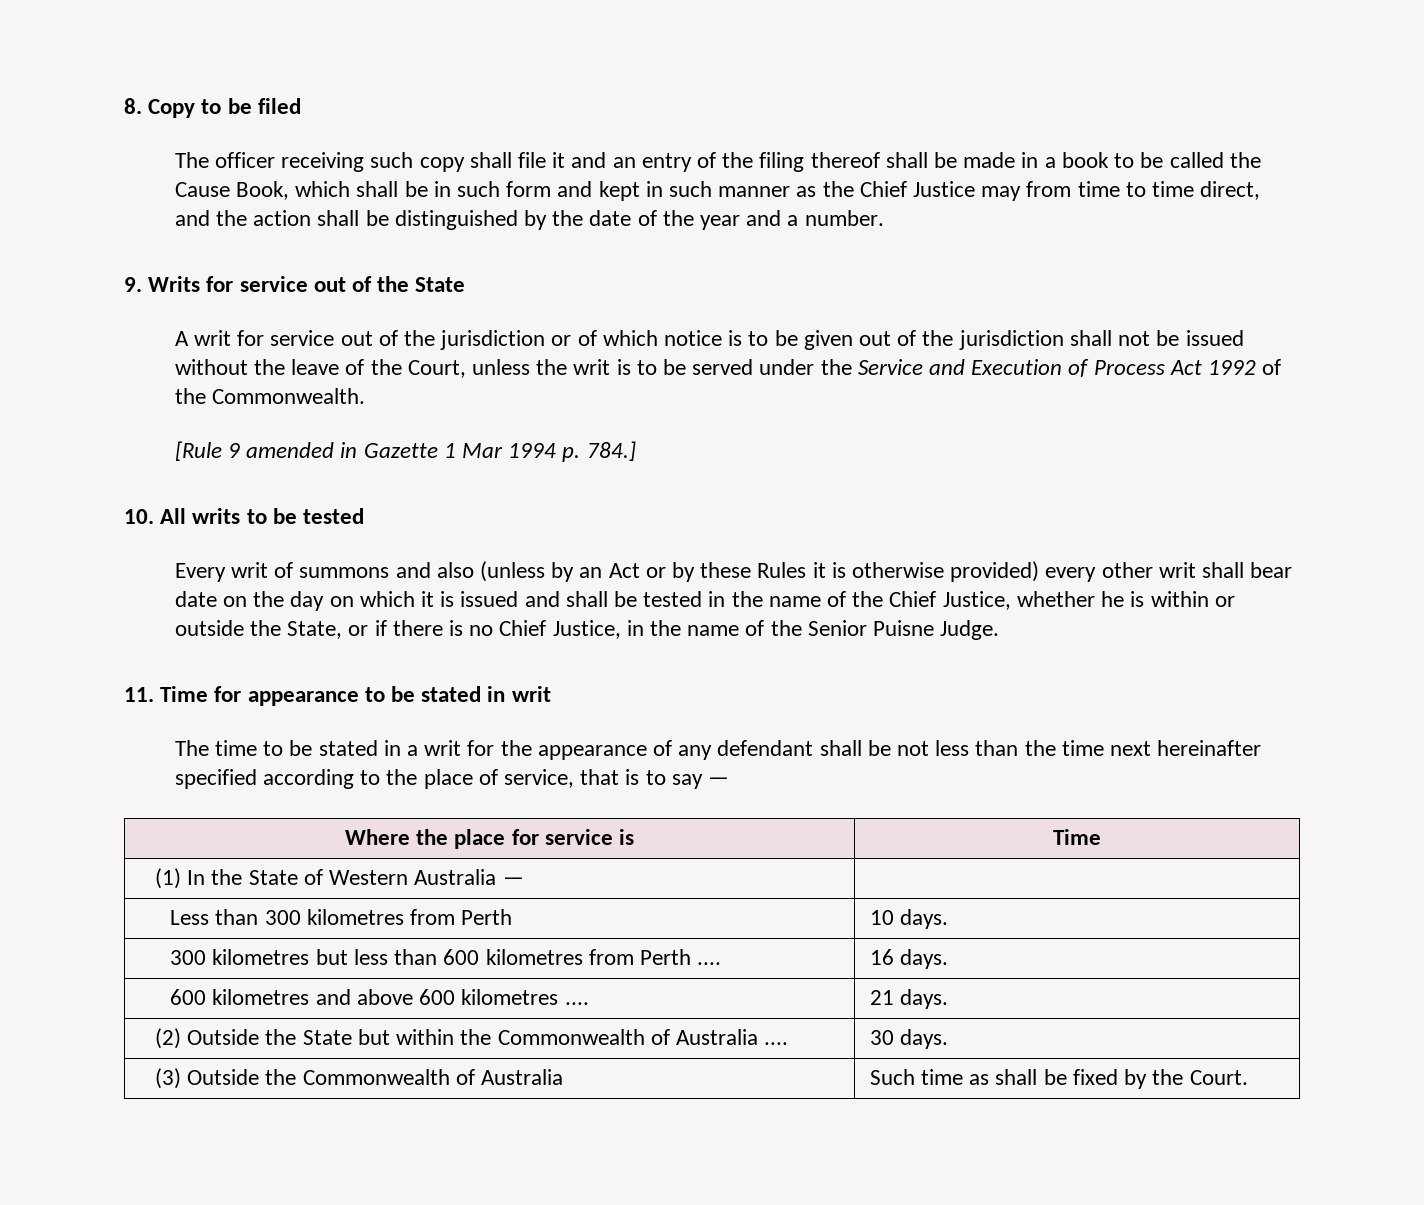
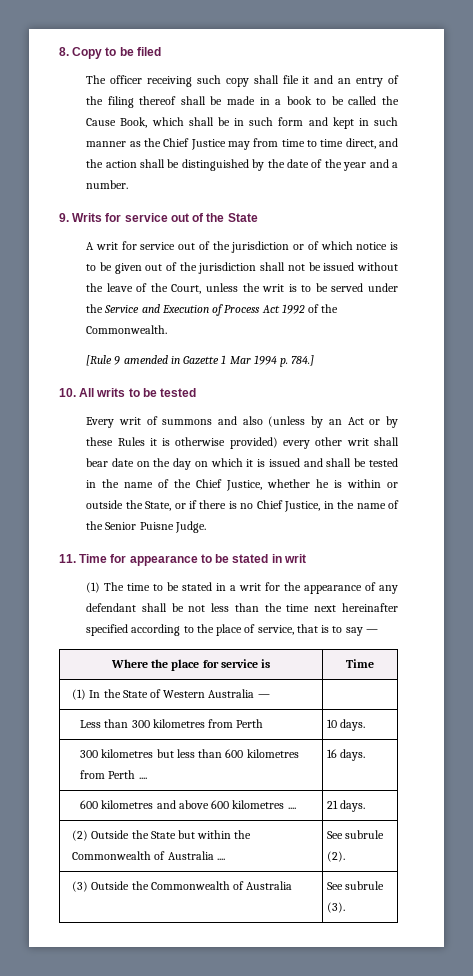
(551, 694) none -> [86,582,101,593] (1)
[869,1029,949,1049] 30 days. -> [326,830,385,839] [326,851,345,862] See subrule (2).
[869,1069,1248,1089] Such time as shall be fixed by the Court. -> [326,881,385,890] [326,902,345,913] See subrule (3).

